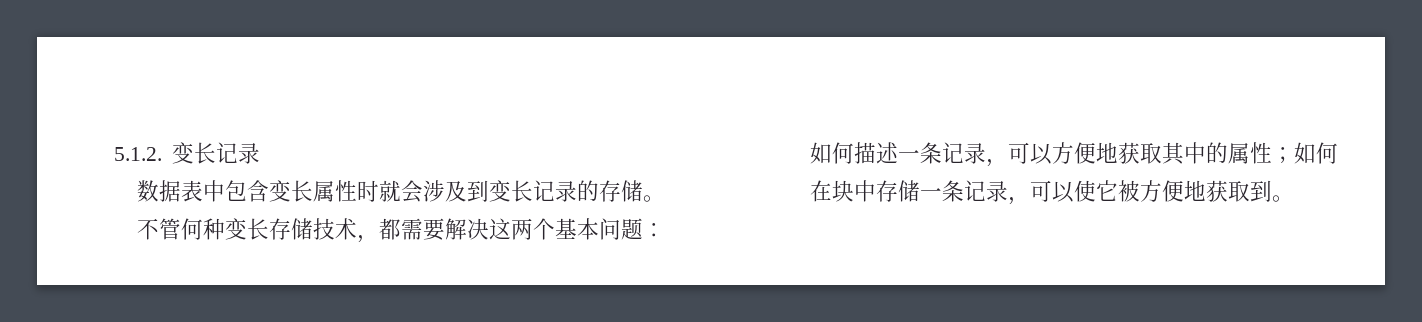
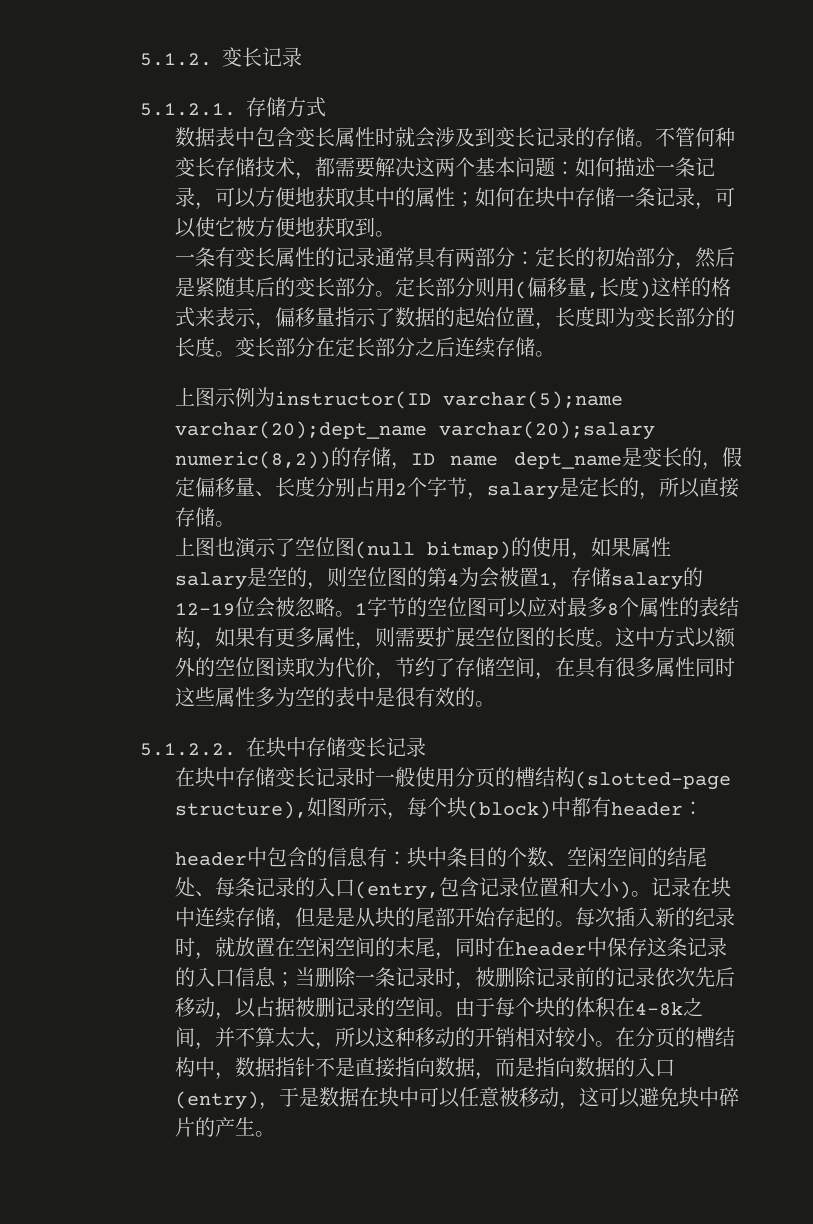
(261, 153) none -> [140,97,327,117] // 5.1.2.1.存储方式
(1295, 198) none -> [174,247,735,270] [174,276,731,299] [174,306,735,330] [174,336,555,358] [174,387,623,409] [174,421,655,440] [174,447,742,470] [174,476,739,500] [174,507,235,527] [174,537,671,560] [174,567,703,590] [174,597,739,618] [174,626,736,650] [174,657,735,680] [174,687,495,707] [140,737,427,757] [174,767,731,790] [174,797,703,820] [174,847,707,867] [174,877,731,900] [174,907,735,930] [174,937,727,960] [174,967,735,990] [174,997,703,1020] [174,1027,735,1050] [174,1057,675,1080] [174,1087,739,1110] [174,1117,275,1137] // 一条有变长属性的记录通常具有两部分：定长的初始部分，然后是紧随其后的变长部分。定长部分则用(偏移量,长度)这样的格式来表示，偏移量指示了数据的起始位置，长度即为变长部分的长度。变长部分在定长部分之后连续存储。 // 上图示例为instructor(ID varchar(5);name varchar(20);dept_name varchar(20);salary numeric(8,2))的存储，ID name dept_name是变长的，假定偏移量、长度分别占用2个字节，salary是定长的，所以直接存储。 // 上图也演示了空位图(null bitmap)的使用，如果属性salary是空的，则空位图的第4为会被置1，存储salary的12-19位会被忽略。1字节的空位图可以应对最多8个属性的表结构，如果有更多属性，则需要扩展空位图的长度。这中方式以额外的空位图读取为代价，节约了存储空间，在具有很多属性同时这些属性多为空的表中是很有效的。 // 5.1.2.2.在块中存储变长记录 // 在块中存储变长记录时一般使用分页的槽结构(slotted-page structure),如图所示，每个块(block)中都有header： // header中包含的信息有：块中条目的个数、空闲空间的结尾处、每条记录的入口(entry,包含记录位置和大小)。记录在块中连续存储，但是是从块的尾部开始存起的。每次插入新的纪录时，就放置在空闲空间的末尾，同时在header中保存这条记录的入口信息；当删除一条记录时，被删除记录前的记录依次先后移动，以占据被删记录的空间。由于每个块的体积在4-8k之间，并不算太大，所以这种移动的开销相对较小。在分页的槽结构中，数据指针不是直接指向数据，而是指向数据的入口(entry)，于是数据在块中可以任意被移动，这可以避免块中碎片的产生。

